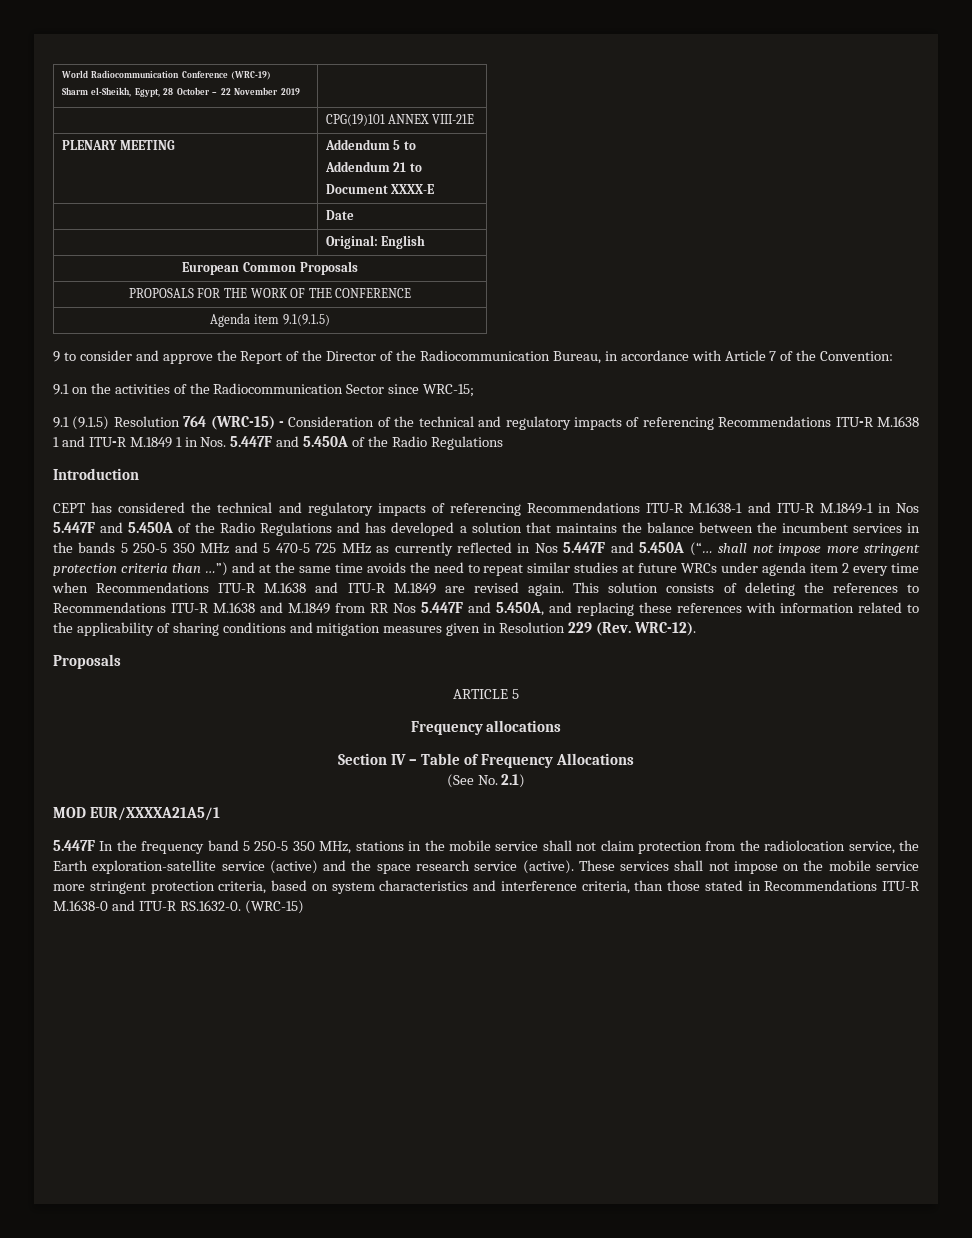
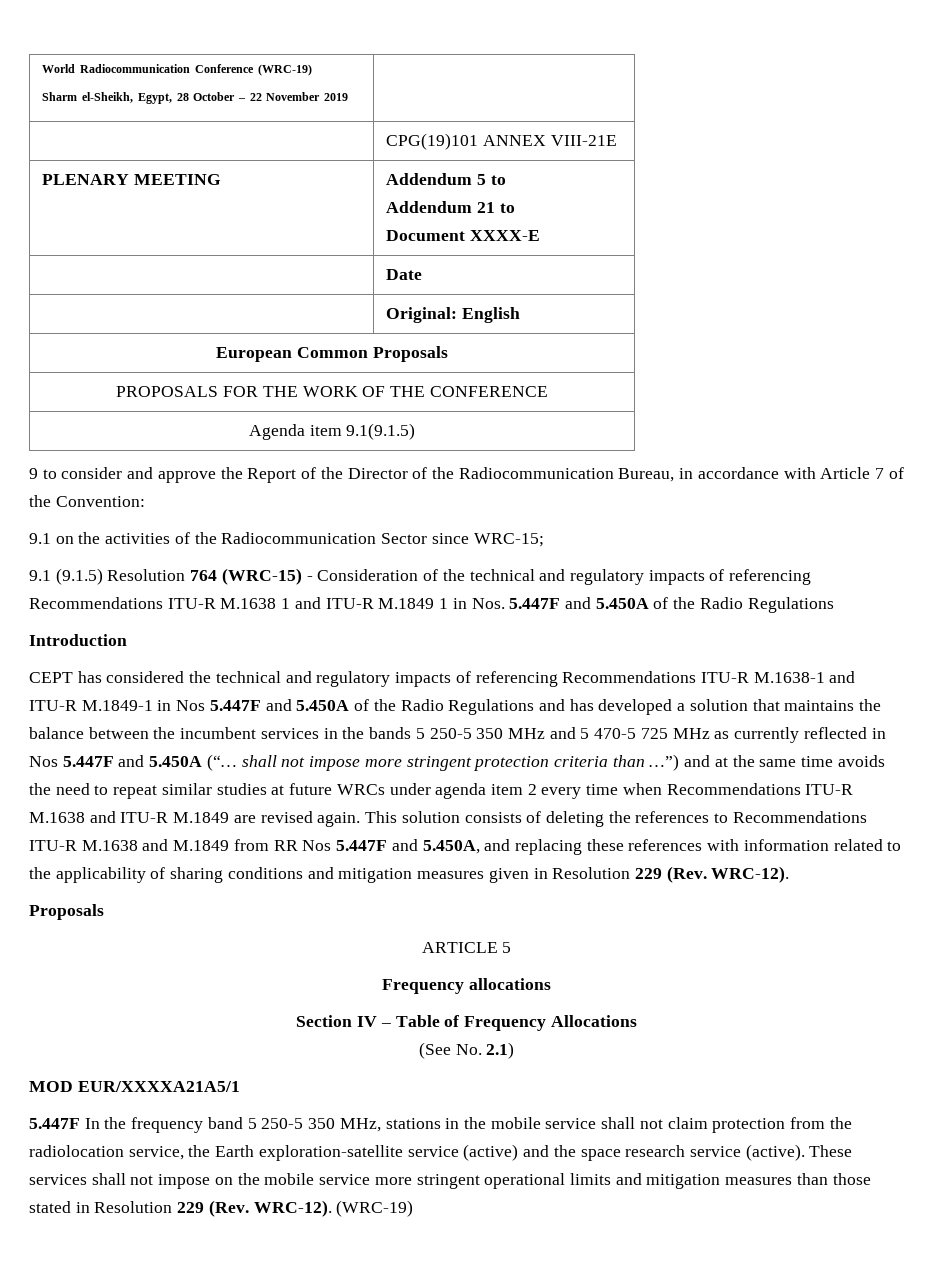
[150,880,920,894] [53,900,304,914] protection criteria, based on system characteristics and interference criteria, than those stated in Recommendations ITU-R M.1638-0 and ITU-R RS.1632-0. (WRC-15) -> [484,1173,871,1189] [29,1200,414,1217] operational limits and mitigation measures than those stated in Resolution 229 (Rev. WRC-12). (WRC-19)

